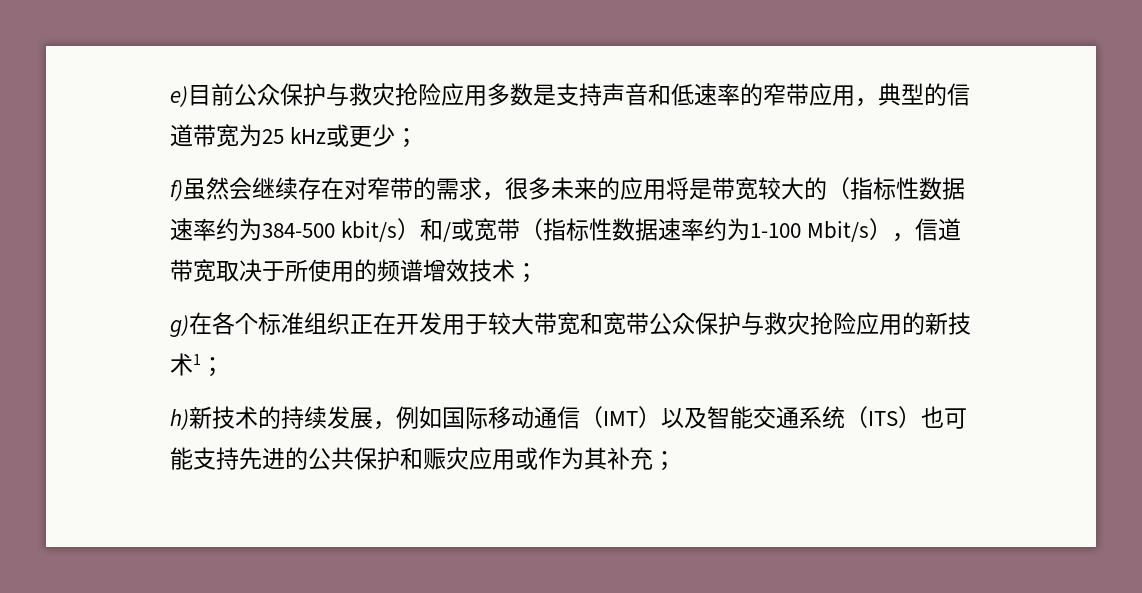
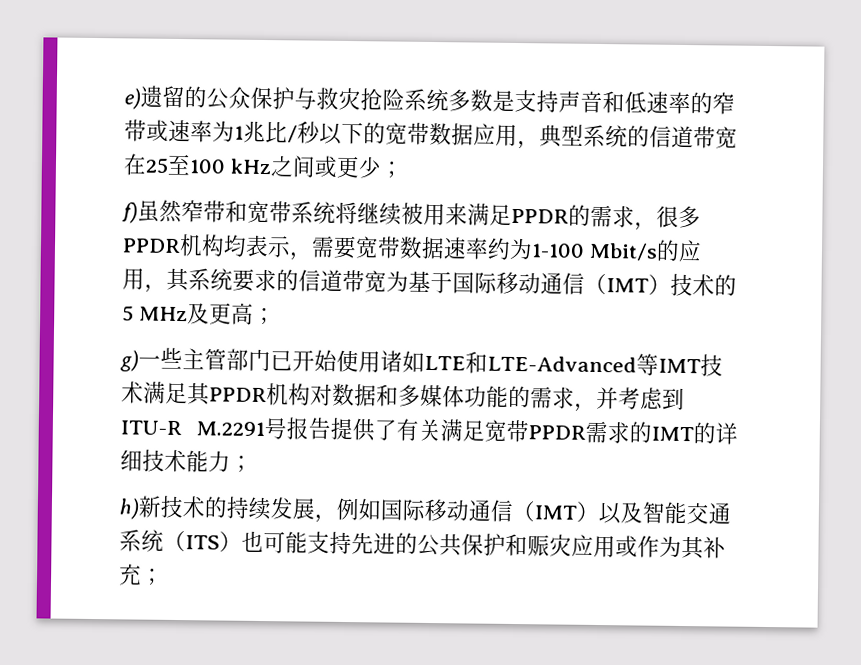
[188,83,487,106] 目前公众保护与救灾抢险应用 -> [140,85,449,112] 遗留的公众保护与救灾抢险系统
(809, 94) none -> [146,119,474,146] 或速率为1兆比/秒以下的宽带数据
[924,83,970,106] [170,124,327,147] 的信道带宽为25 kHz -> [583,124,738,149] [123,153,316,178] 系统的信道带宽在25至100 kHz之间
[229,177,965,201] [170,218,613,242] 会继续存在对窄带的需求，很多未来的应用将是带宽较大的（指标性数据速率约为384-500 kbit/s）和/或宽带（指标性 -> [181,200,702,231] [122,234,401,261] 窄带和宽带系统将继续被用来满足PPDR的需求，很多PPDR机构均表示，需要宽带
[869,218,962,242] [170,259,538,283] [170,312,971,337] [170,353,201,376] ），信道带宽取决于所使用的频谱增效技术； // g)在各个标准组织正在开发用于较大带宽和宽带公众保护与救灾抢险应用的新技术1 -> [655,239,702,263] [122,267,737,297] [122,302,276,325] [120,347,723,377] [121,381,685,412] [120,417,738,445] [120,449,231,473] 的应用，其系统要求的信道带宽为基于国际移动通信（IMT）技术的5 MHz及更高； // g)一些主管部门已开始使用诸如LTE和LTE-Advanced等IMT技术满足其PPDR机构对数据和多媒体功能的需求，并考虑到ITU-R M.2291号报告提供了有关满足宽带PPDR需求的IMT的详细技术能力

